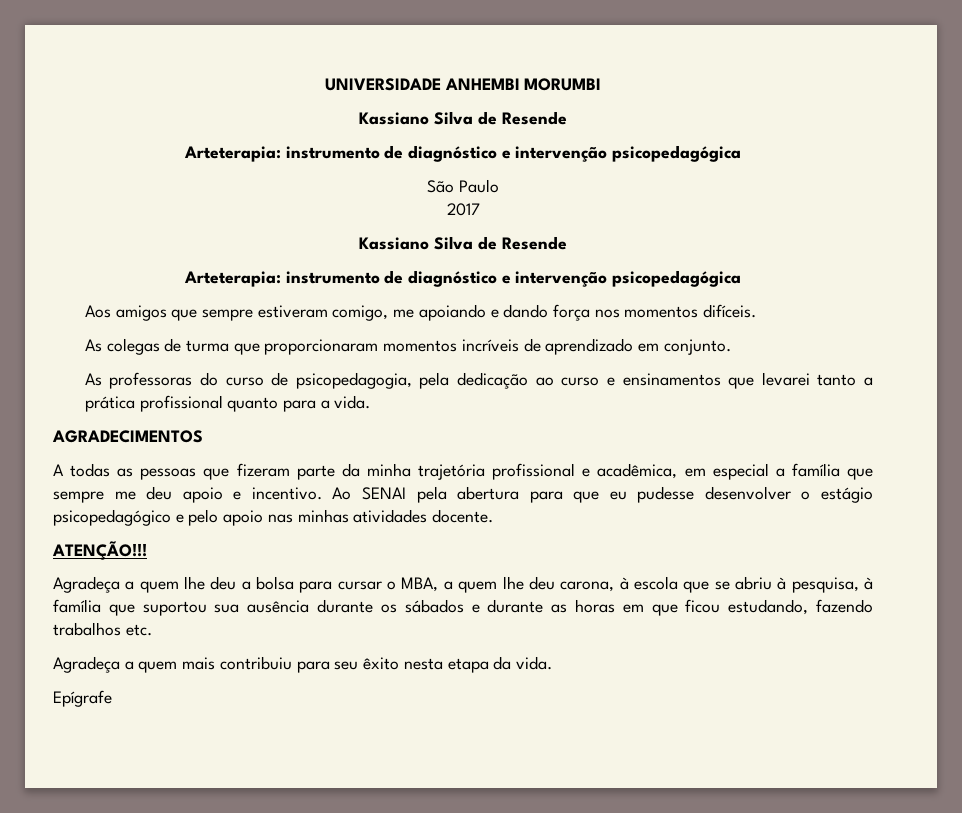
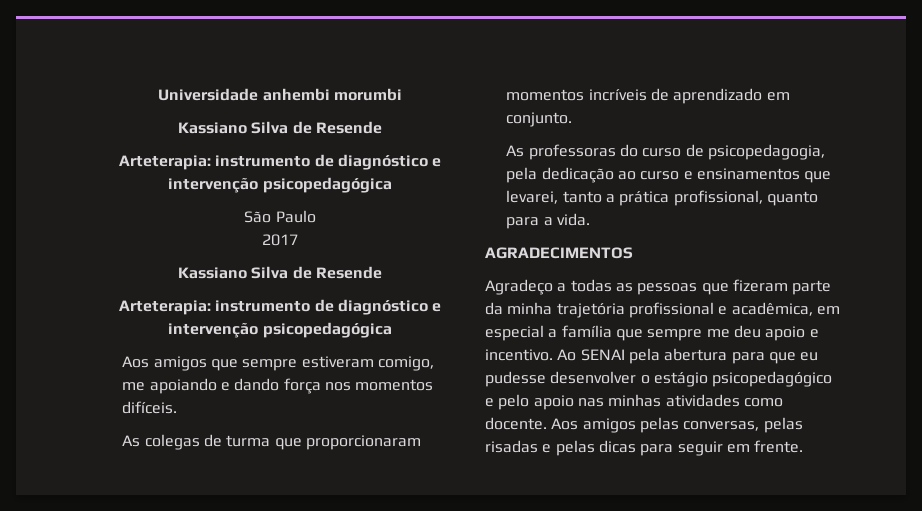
[324,78,602,91] UNIVERSIDADE ANHEMBI MORUMBI -> [158,88,402,101] Universidade anhembi morumbi
[761,372,810,386] levarei -> [506,190,559,204] levarei,
[139,395,223,412] profissional -> [673,190,763,206] profissional,
[53,464,64,476] A -> [485,279,567,295] Agradeço a
(428, 516) none -> [743,398,783,407] como
[52,541,147,560] [53,576,873,593] [53,599,873,616] [53,622,152,636] [53,656,552,673] [53,690,112,707] // ATENÇÃO!!! // Agradeça a quem lhe deu a bolsa para cursar o MBA, a quem lhe deu carona, à escola que se abriu à pesquisa, à família que suportou sua ausência durante os sábados e durante as horas em que ficou estudando, fazendo trabalhos etc. // Agradeça a quem mais contribuiu para seu êxito nesta etapa da vida. // Epígrafe -> [551,417,803,433] [485,440,804,456] Aos amigos pelas conversas, pelas risadas e pelas dicas para seguir em frente.

